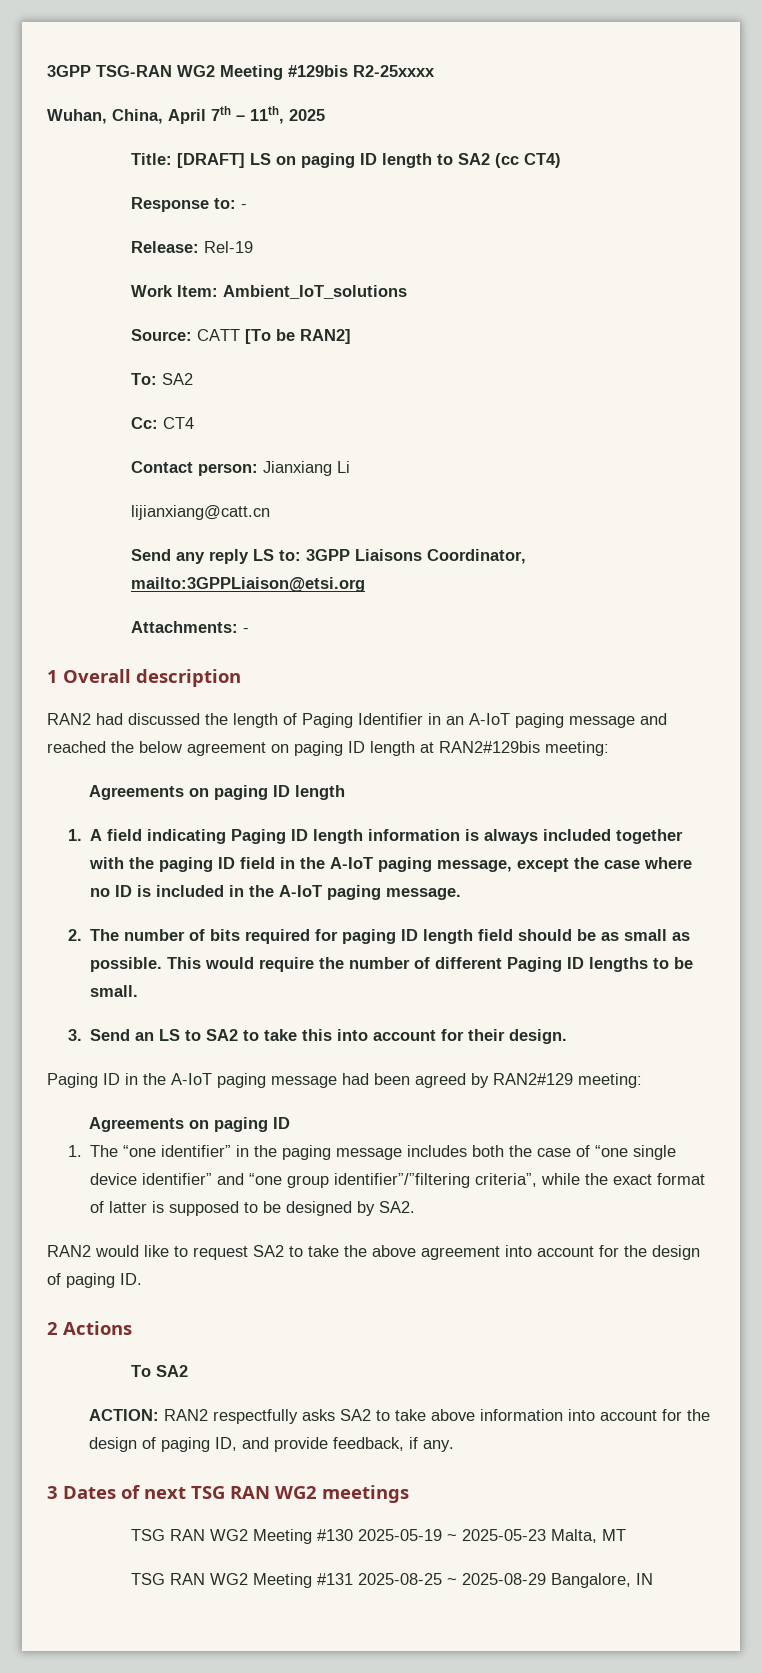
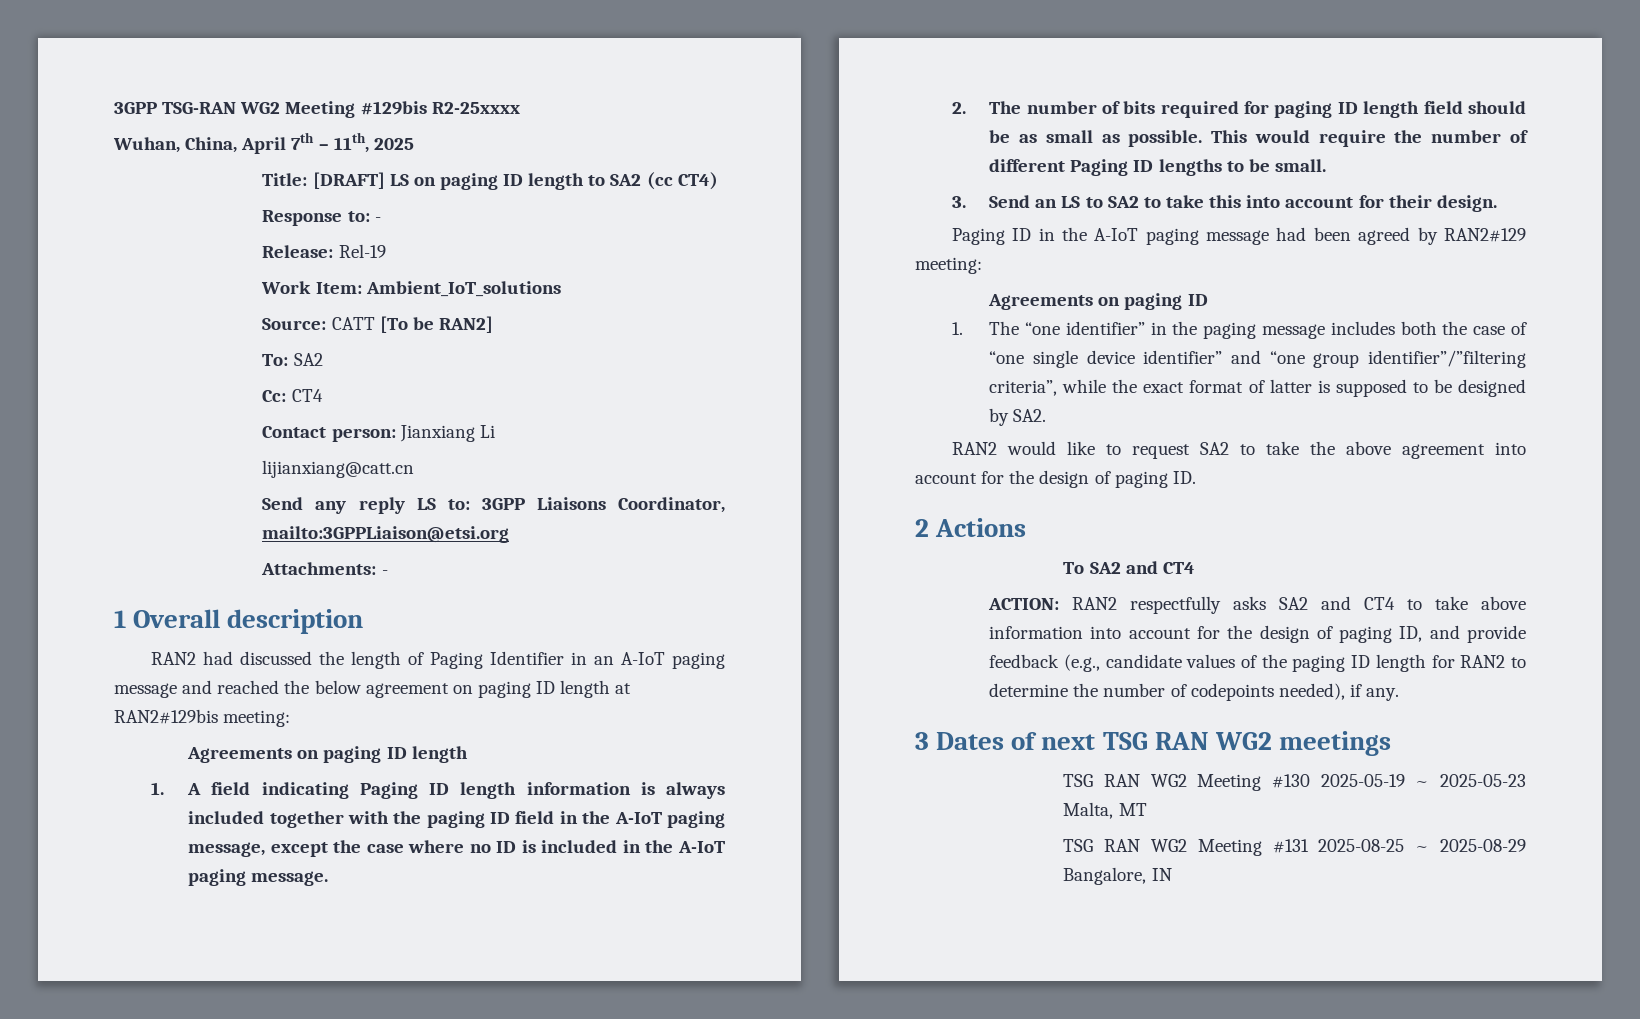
(189, 1371) none -> [1125,561,1195,574] and CT4
(372, 1415) none -> [1321,596,1396,610] and CT4
[333,1437,405,1451] feedback, -> [989,654,1526,672] [989,683,1345,701] feedback (e.g., candidate values of the paging ID length for RAN2 to determine the number of codepoints needed),

